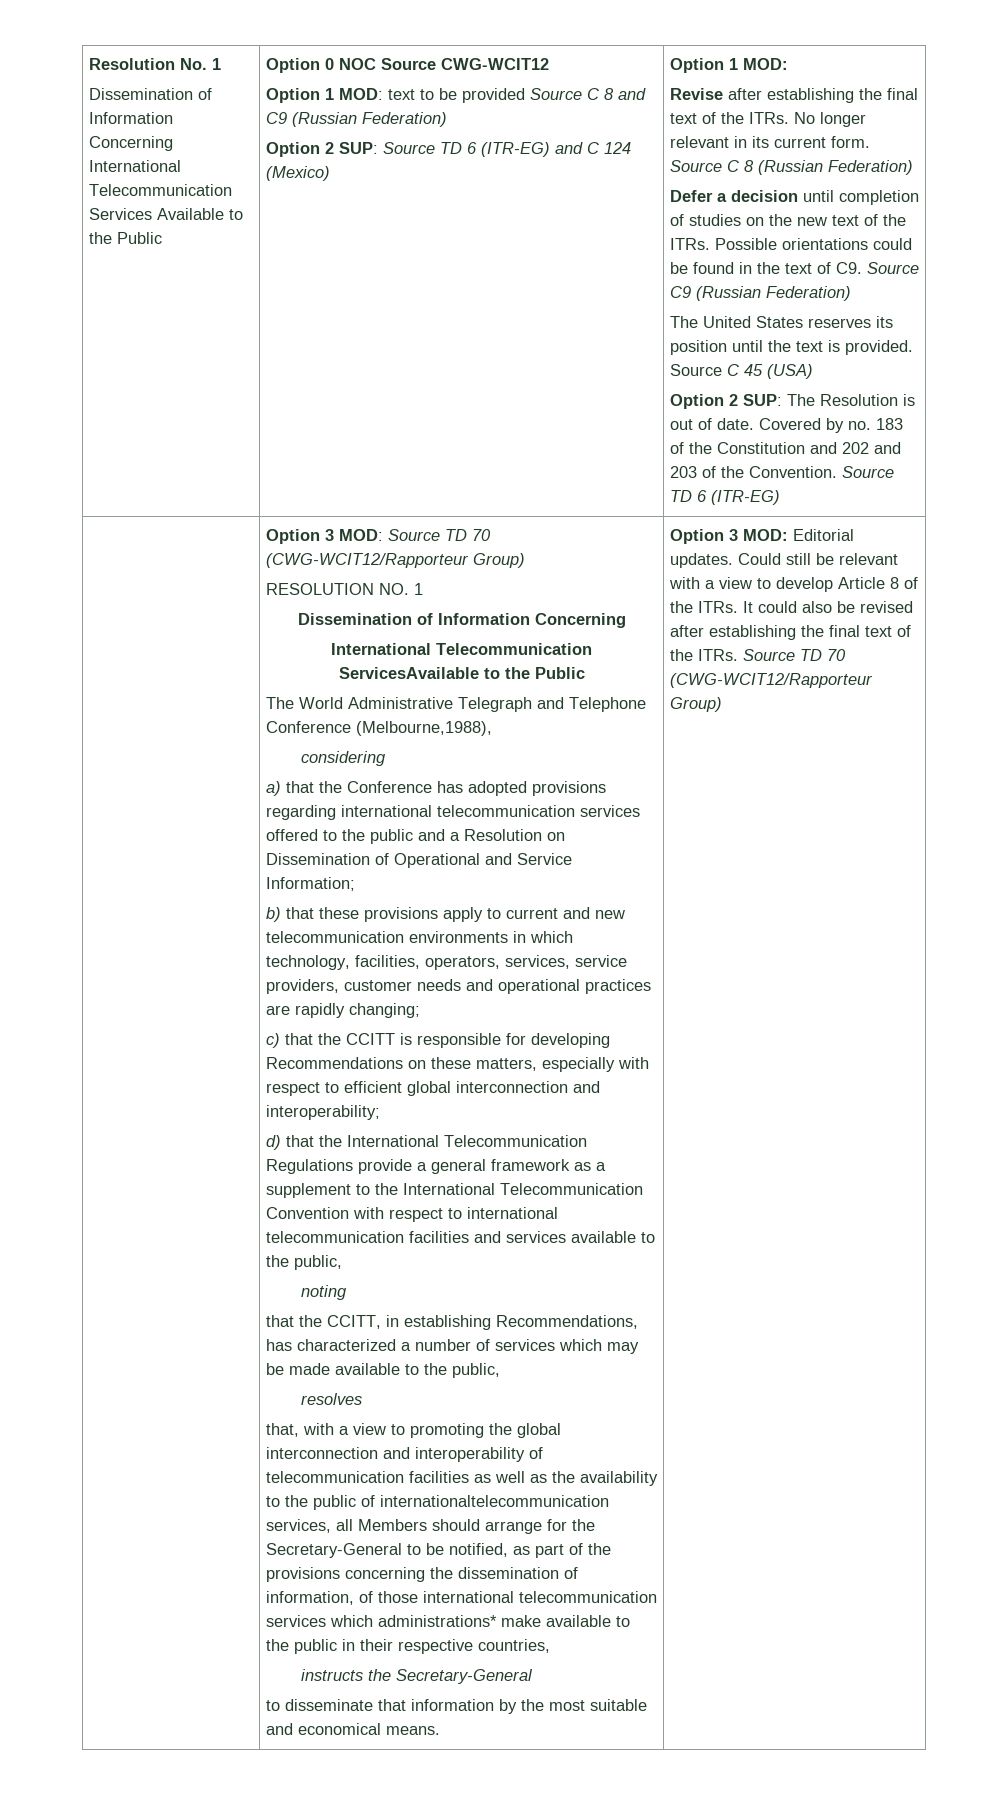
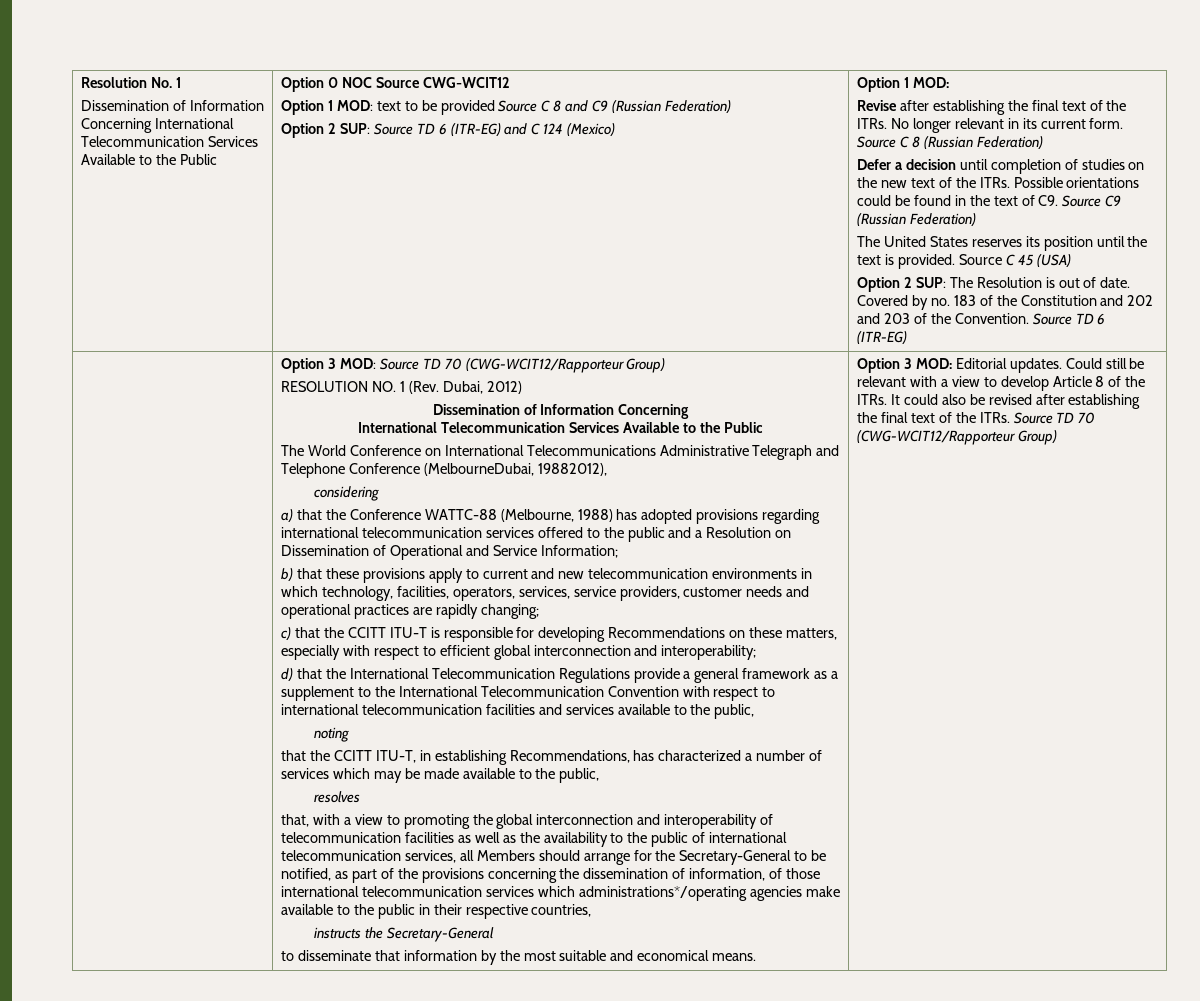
(423, 589) none -> [408,381,522,394] (Rev. Dubai, 2012)
[338,667,479,679] ServicesAvailable -> [569,422,680,433] Services Available
(343, 703) none -> [349,445,656,456] Conference on International Telecommunications
[355,721,492,736] (Melbourne,1988), -> [423,463,607,476] (MelbourneDubai, 19882012),
(432, 787) none -> [424,509,613,522] WATTC-88 (Melbourne, 1988)
(395, 1039) none -> [389,627,427,638] ITU-T
[326,1315,381,1329] CCITT, -> [333,750,416,763] CCITT ITU-T,
[379,1495,609,1507] internationaltelecommunication -> [709,832,788,843] [281,850,402,861] international telecommunication
[377,1615,497,1627] administrations* -> [578,886,802,901] administrations*/operating agencies

